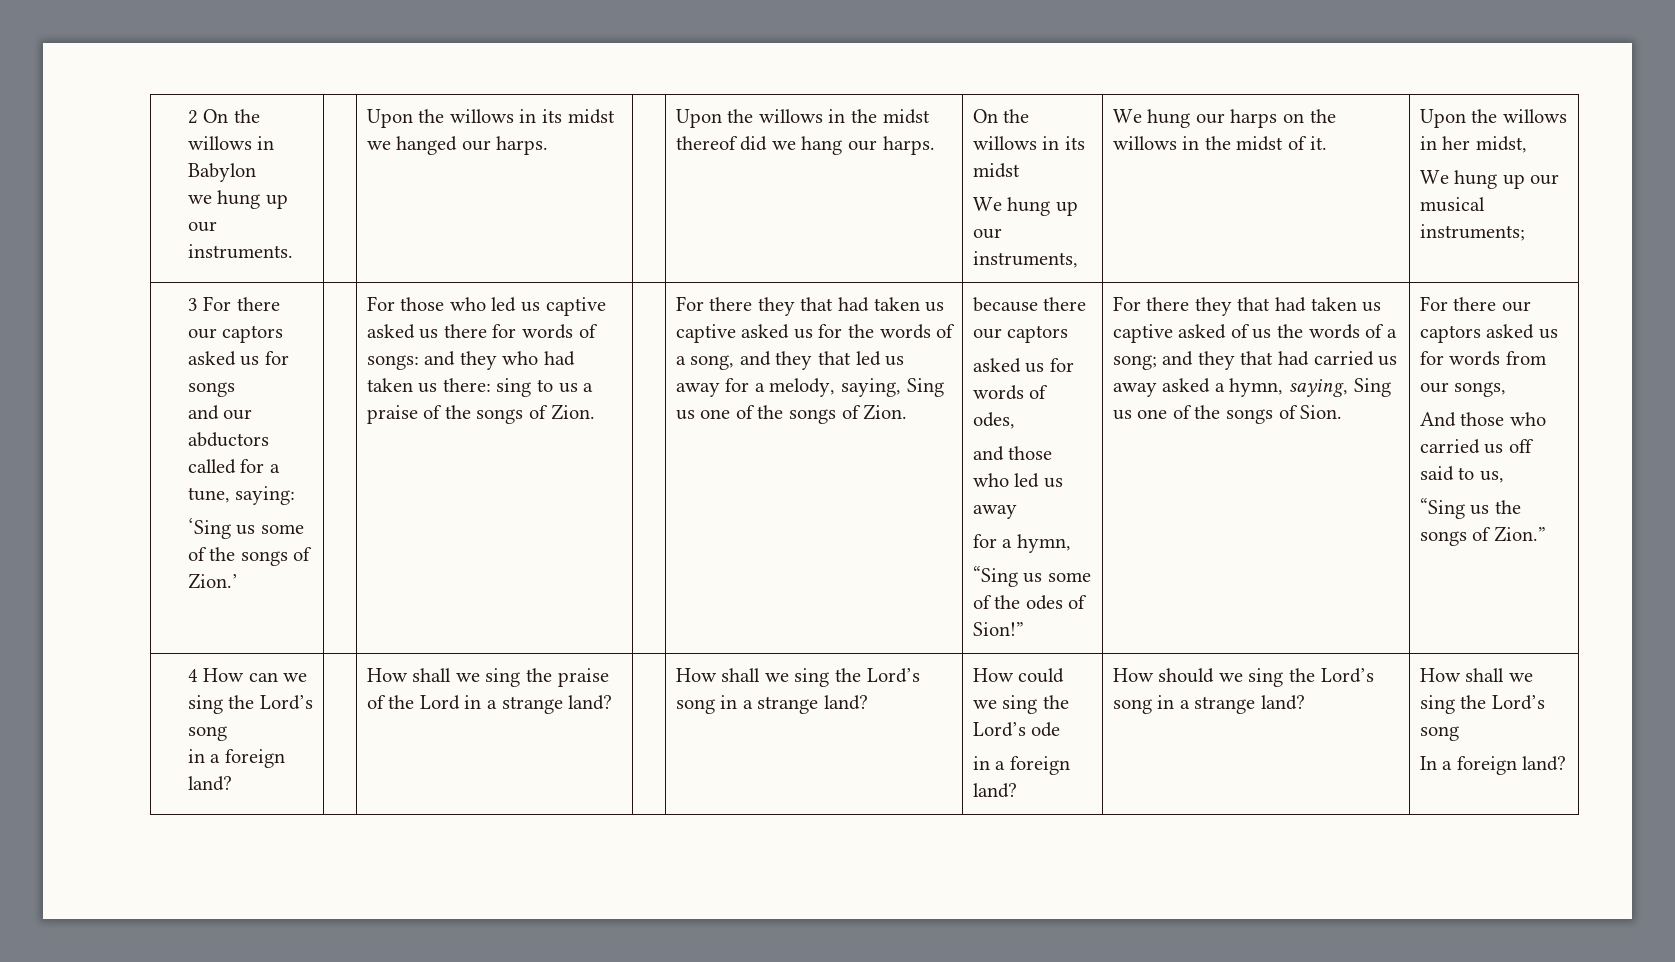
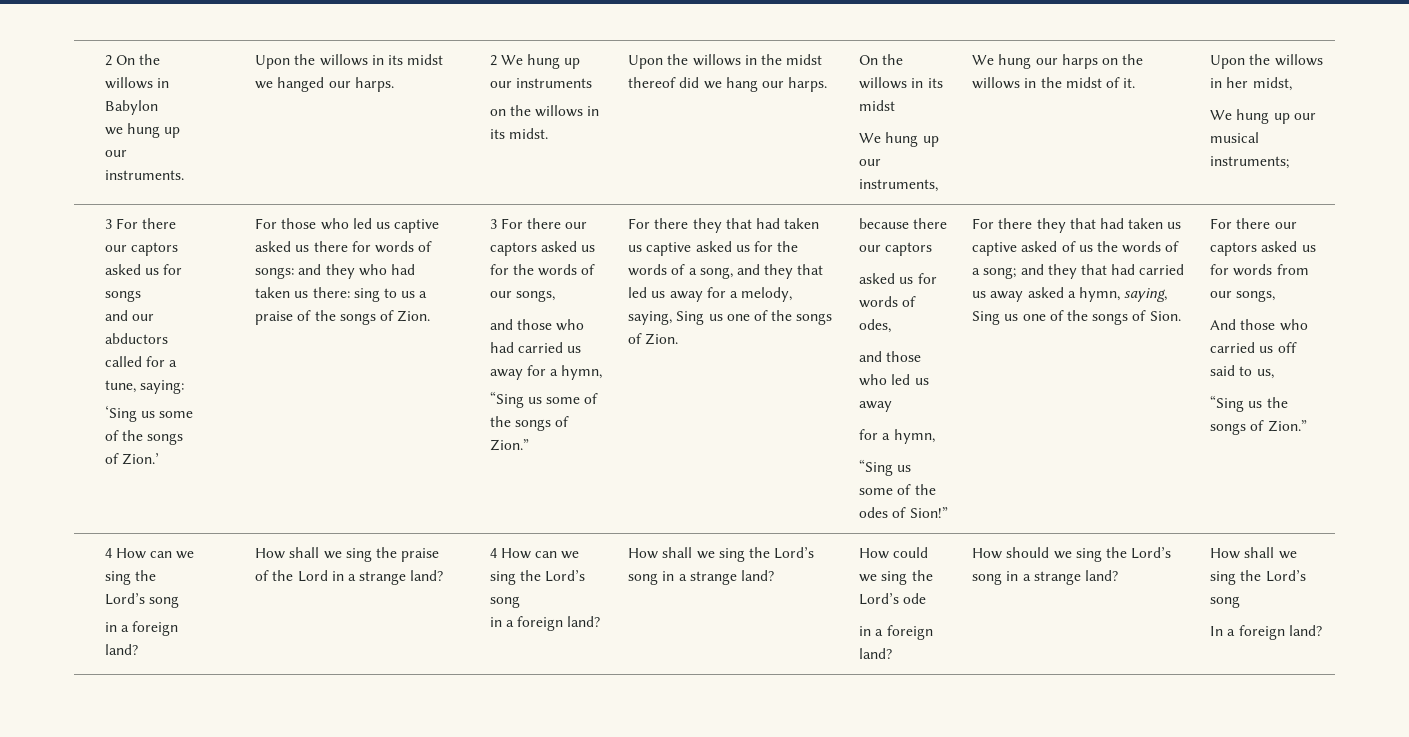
(549, 145) none -> [489,54,581,69] [489,78,592,88] [489,105,600,117] [489,128,548,139] 2 We hung up our instruments // on the willows in its midst.
(595, 412) none -> [489,218,588,229] [489,241,596,256] [489,264,596,276] [489,290,555,302] [489,319,585,331] [489,342,582,353] [489,365,603,380] [489,391,599,408] [489,416,570,431] [489,439,529,451] 3 For there our captors asked us for the words of our songs, // and those who had carried us away for a hymn, // “Sing us some of the songs of Zion.”
(613, 702) none -> [489,548,580,559] [489,570,586,585] [489,596,520,608] [489,616,601,631] 4 How can we sing the Lord’s song // in a foreign land?

